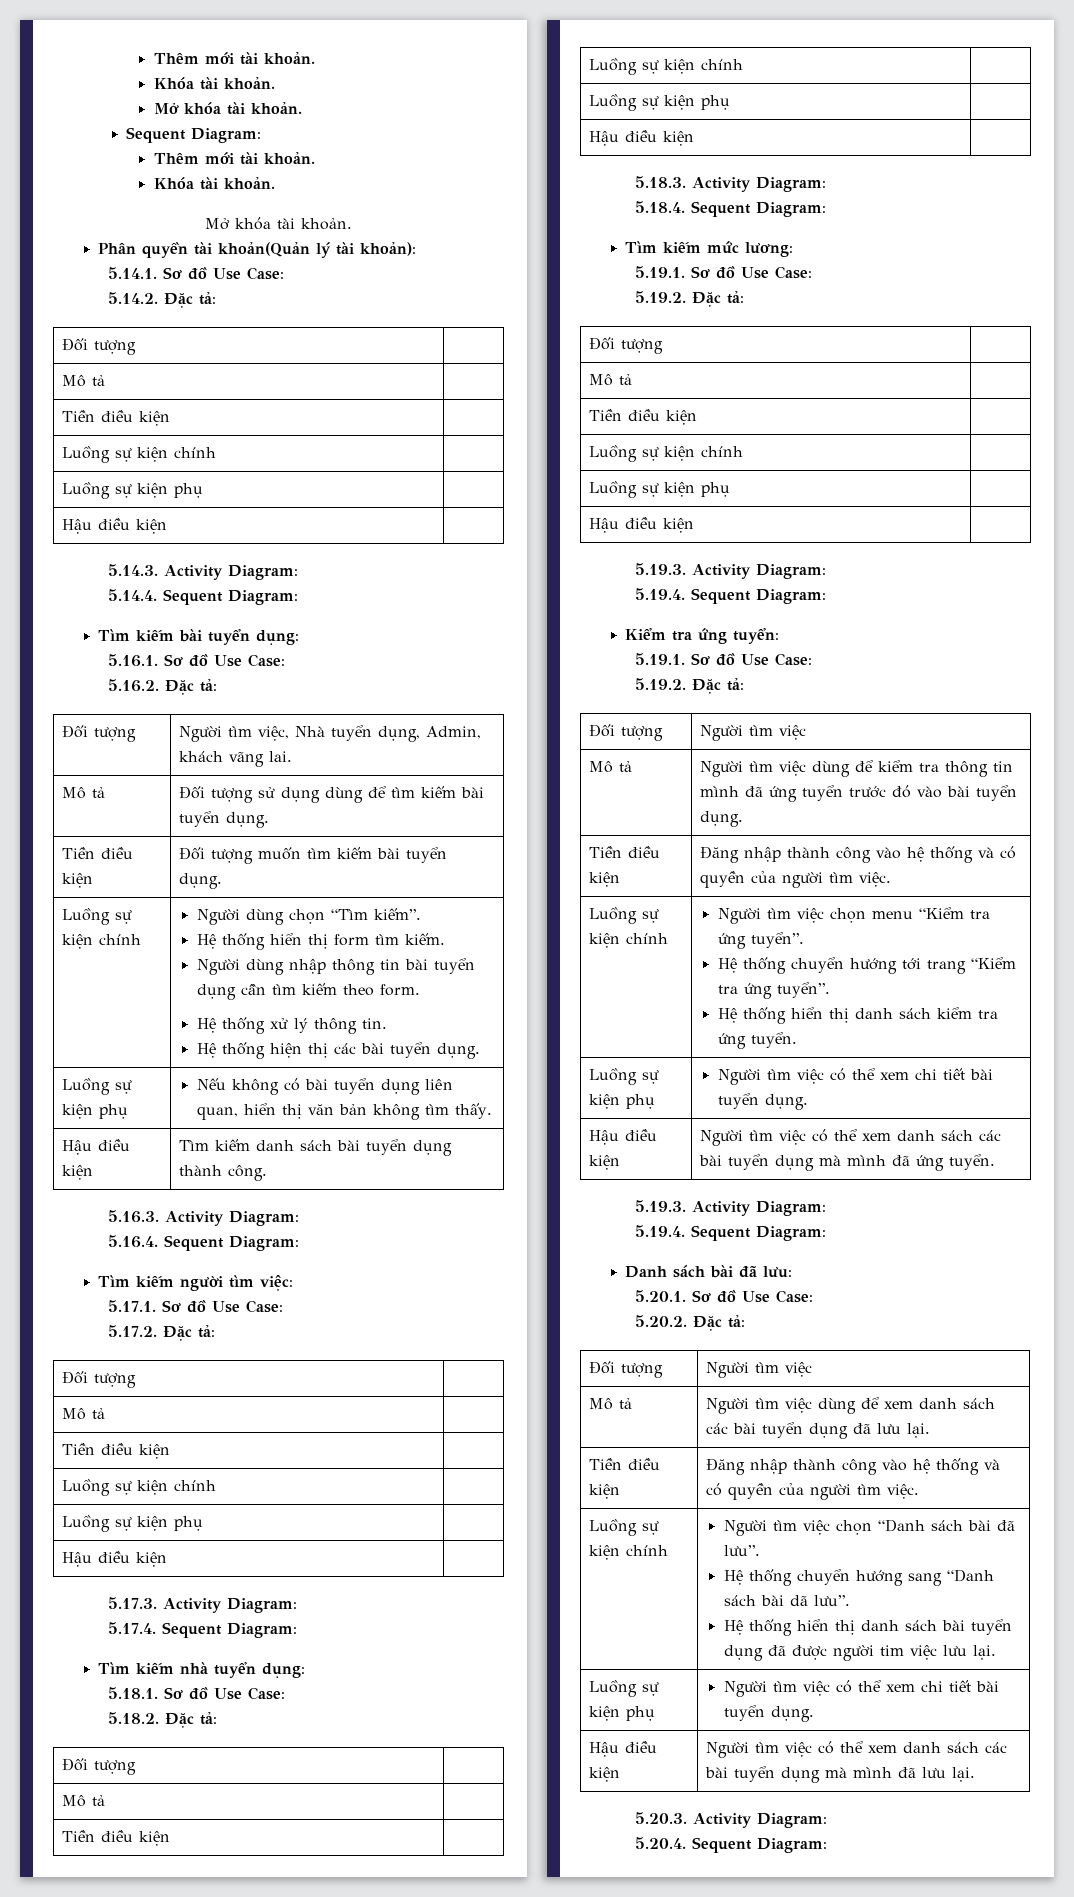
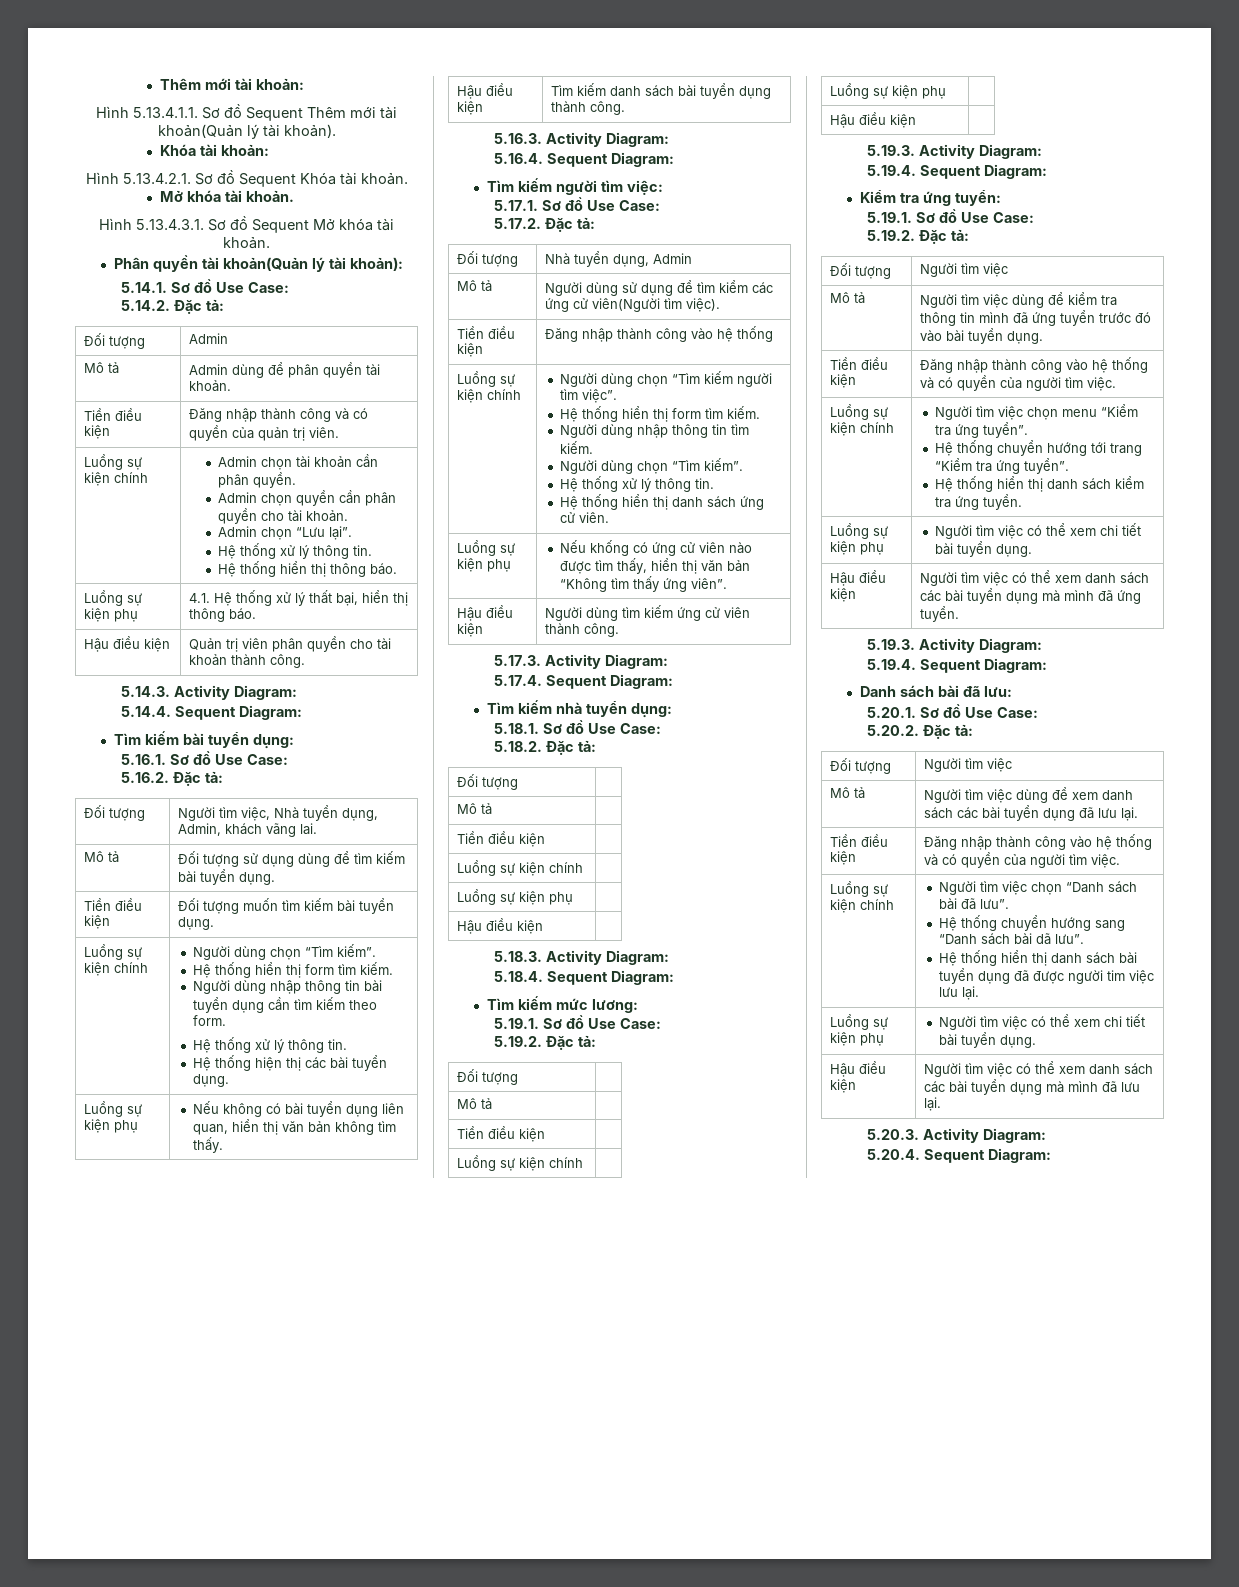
[153,52,315,65] [153,77,275,90] [153,102,302,115] [125,127,261,143] [153,152,315,165] [153,177,275,190] Thêm mới tài khoản. // Khóa tài khoản. // Mở khóa tài khoản. // Sequent Diagram: // Thêm mới tài khoản. // Khóa tài khoản. // -> [160,78,305,90] [96,104,397,121] [157,124,336,139] [160,144,270,156] [85,170,408,187] [160,190,295,202] [99,216,309,233] Thêm mới tài khoản: // Hình 5.13.4.1.1. Sơ đồ Sequent Thêm mới tài khoản(Quản lý tài khoản). // Khóa tài khoản: // Hình 5.13.4.2.1. Sơ đồ Sequent Khóa tài khoản. // Mở khóa tài khoản. // Hình 5.13.4.3.1. Sơ đồ Sequent
[62,375,106,387] [62,410,171,426] [62,446,217,463] [62,482,204,499] [62,518,168,534] // Mô tả | // Tiền điều kiện | // Luồng sự kiện chính | // Luồng sự kiện phụ | // Hậu điều kiện | -> [189,333,229,344] [84,362,120,374] [189,362,381,378] [189,380,232,392] [84,408,143,421] [84,425,111,439] [189,408,369,422] [189,425,340,441] [84,454,143,470] [84,472,149,486] [217,454,378,470] [217,472,296,488] [217,490,396,506] [217,508,348,524] [217,526,352,540] [217,543,372,559] [217,561,397,577] [84,590,143,606] [84,608,139,622] [189,590,409,606] [189,608,257,622] [84,636,171,652] [189,636,392,652] [189,654,306,668] Admin // Mô tả | Admin dùng để phân quyền tài khoản. // Tiền điều kiện | Đăng nhập thành công và có quyền của quản trị viên. // Luồng sự kiện chính | Admin chọn tài khoản cần phân quyền. // Admin chọn quyền cần phân quyền cho tài khoản. // Admin chọn “Lưu lại”. // Hệ thống xử lý thông tin. // Hệ thống hiển thị thông báo. // Luồng sự kiện phụ | 4.1. Hệ thống xử lý thất bại, hiển thị thông báo. // Hậu điều kiện | Quản trị viên phân quyền cho tài khoản thành công.
[62,1408,106,1420] [62,1443,171,1459] [62,1479,217,1496] [62,1515,204,1532] [62,1551,168,1567] // Mô tả | // Tiền điều kiện | // Luồng sự kiện chính | // Luồng sự kiện phụ | // Hậu điều kiện | -> [545,251,693,267] [457,280,493,292] [545,280,774,296] [545,298,721,312] [457,326,516,339] [457,343,484,357] [545,326,774,342] [457,371,516,387] [457,389,522,403] [559,371,772,387] [559,389,617,403] [559,406,760,422] [559,424,749,438] [559,441,593,454] [559,458,743,474] [559,476,714,492] [559,494,764,510] [559,512,609,523] [457,540,516,556] [457,558,512,572] [559,540,752,556] [559,558,750,574] [559,576,727,592] [457,605,514,621] [457,623,484,637] [545,605,751,621] [545,623,620,637] Nhà tuyển dụng, Admin // Mô tả | Người dùng sử dụng để tìm kiểm các ứng cử viên(Người tìm việc). // Tiền điều kiện | Đăng nhập thành công vào hệ thống // Luồng sự kiện chính | Người dùng chọn “Tìm kiếm người tìm việc”. // Hệ thống hiển thị form tìm kiếm. // Người dùng nhập thông tin tìm kiếm. // Người dùng chọn “Tìm kiếm”. // Hệ thống xử lý thông tin. // Hệ thống hiển thị danh sách ứng cử viên. // Luồng sự kiện phụ | Nếu khống có ứng cử viên nào được tìm thấy, hiển thị văn bản “Không tìm thấy ứng viên”. // Hậu điều kiện | Người dùng tìm kiếm ứng cử viên thành công.

